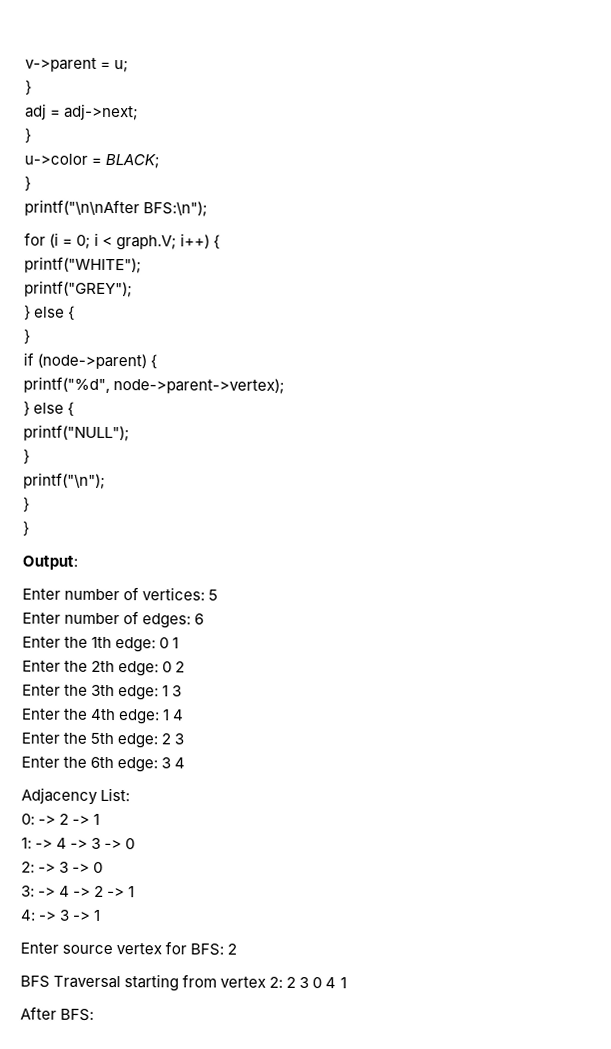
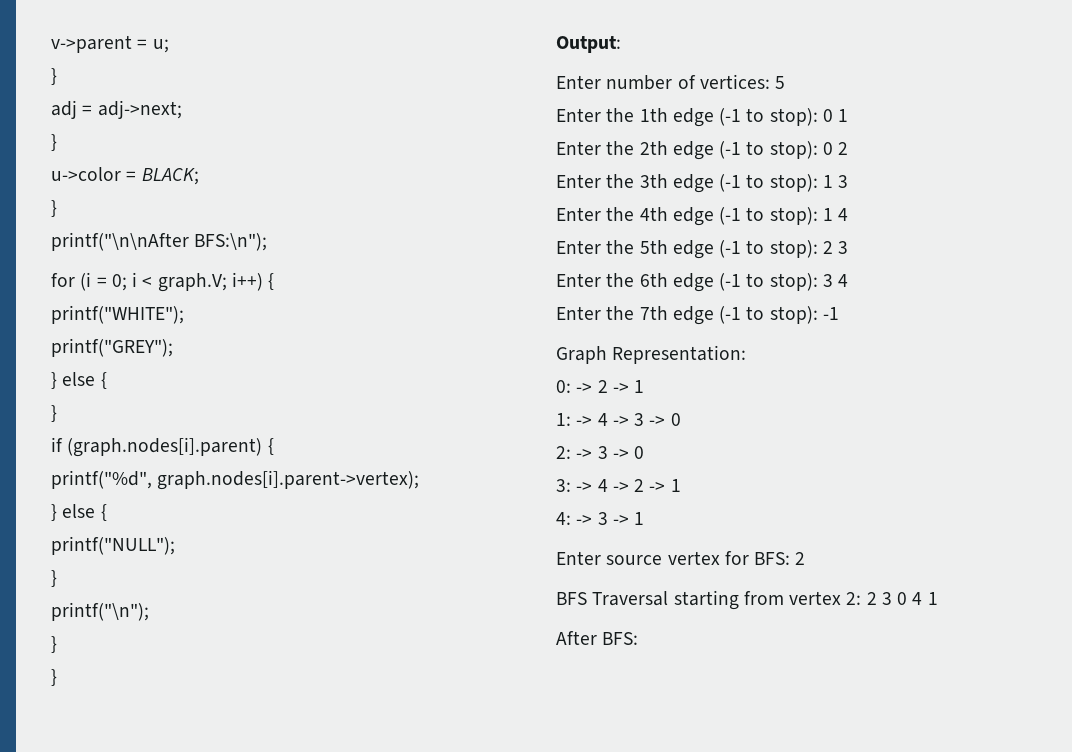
[37,353,148,370] (node->parent) -> [67,437,263,457] (graph.nodes[i].parent)
[113,378,286,394] node->parent->vertex); -> [157,470,420,490] graph.nodes[i].parent->vertex);
[22,611,205,629] // Enter number of edges: 6 -> (786, 82) none
[115,637,157,653] edge: -> [672,108,818,127] edge (-1 to stop):
[118,661,160,677] edge: -> [672,141,818,160] edge (-1 to stop):
[118,685,160,701] edge: -> [672,174,818,193] edge (-1 to stop):
[118,709,161,725] edge: -> [672,207,818,226] edge (-1 to stop):
[117,733,159,749] edge: -> [672,240,818,259] edge (-1 to stop):
[117,757,186,773] [21,787,131,805] edge: 3 4 // Adjacency List: -> [672,273,849,292] [556,306,839,325] [556,345,747,364] edge (-1 to stop): 3 4 // Enter the 7th edge (-1 to stop): -1 // Graph Representation:

